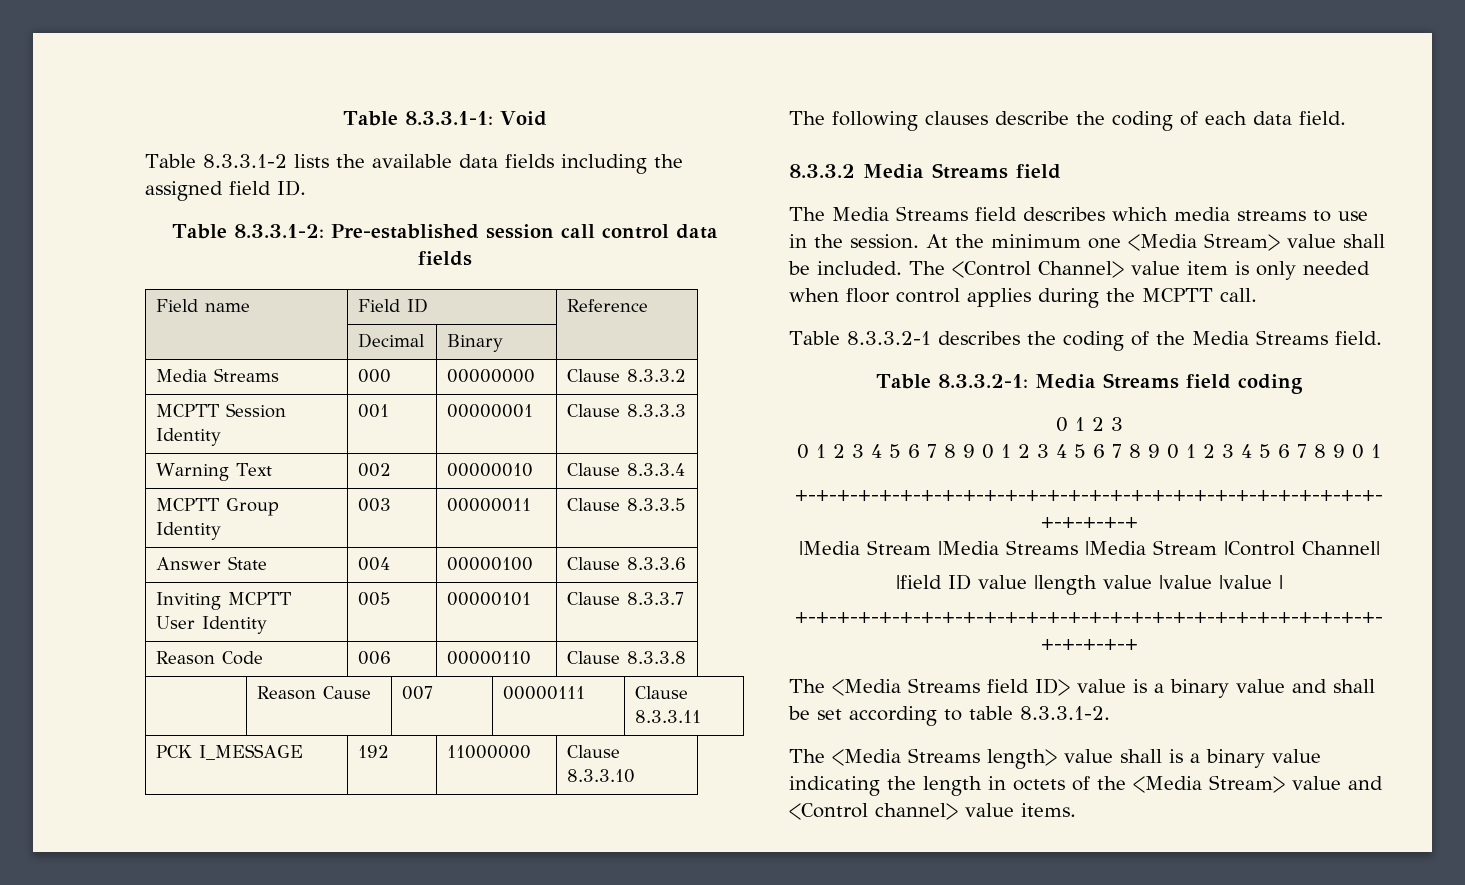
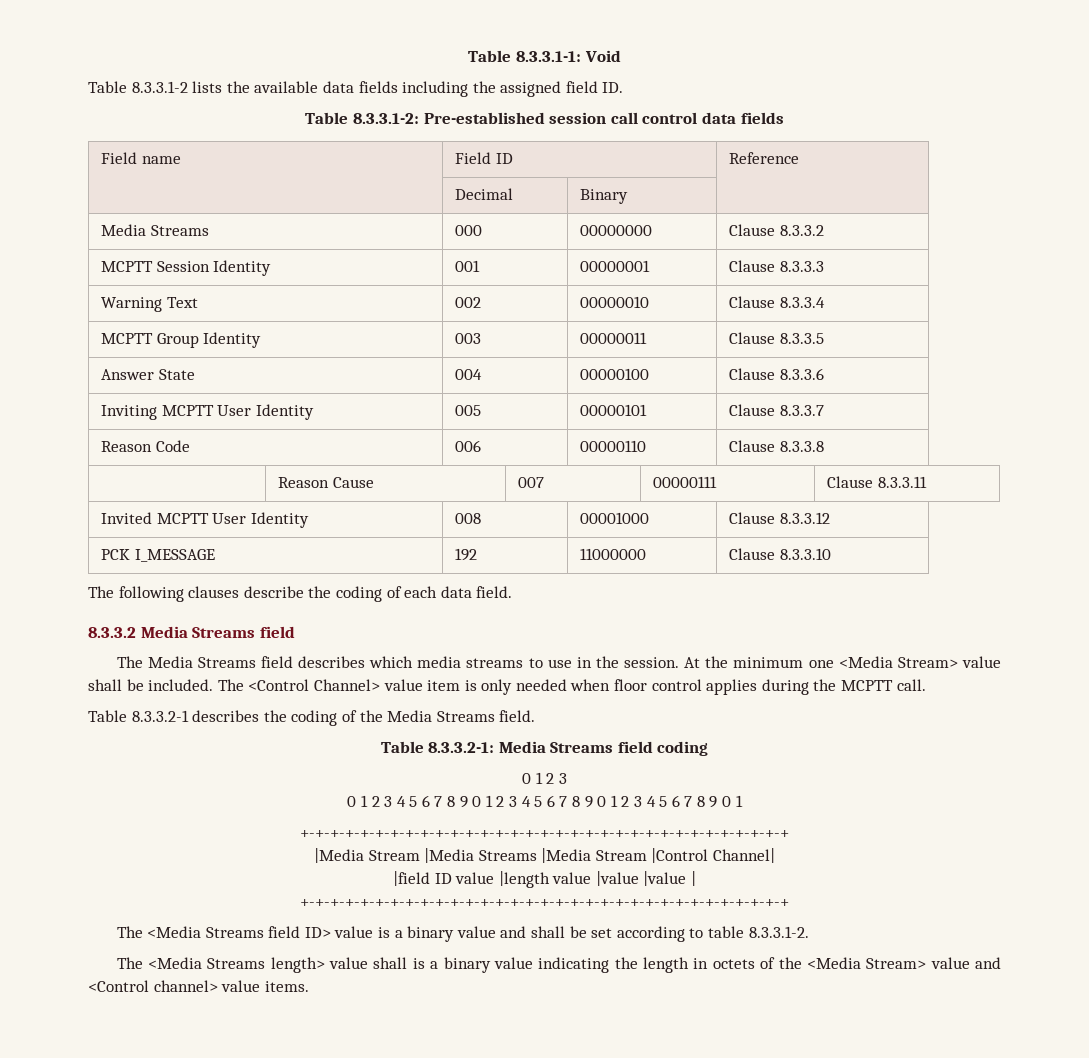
(702, 716) none -> [101,512,309,528] [455,513,482,524] [580,512,650,524] [729,512,830,524] // Invited MCPTT User Identity | 008 | 00001000 | Clause 8.3.3.12

